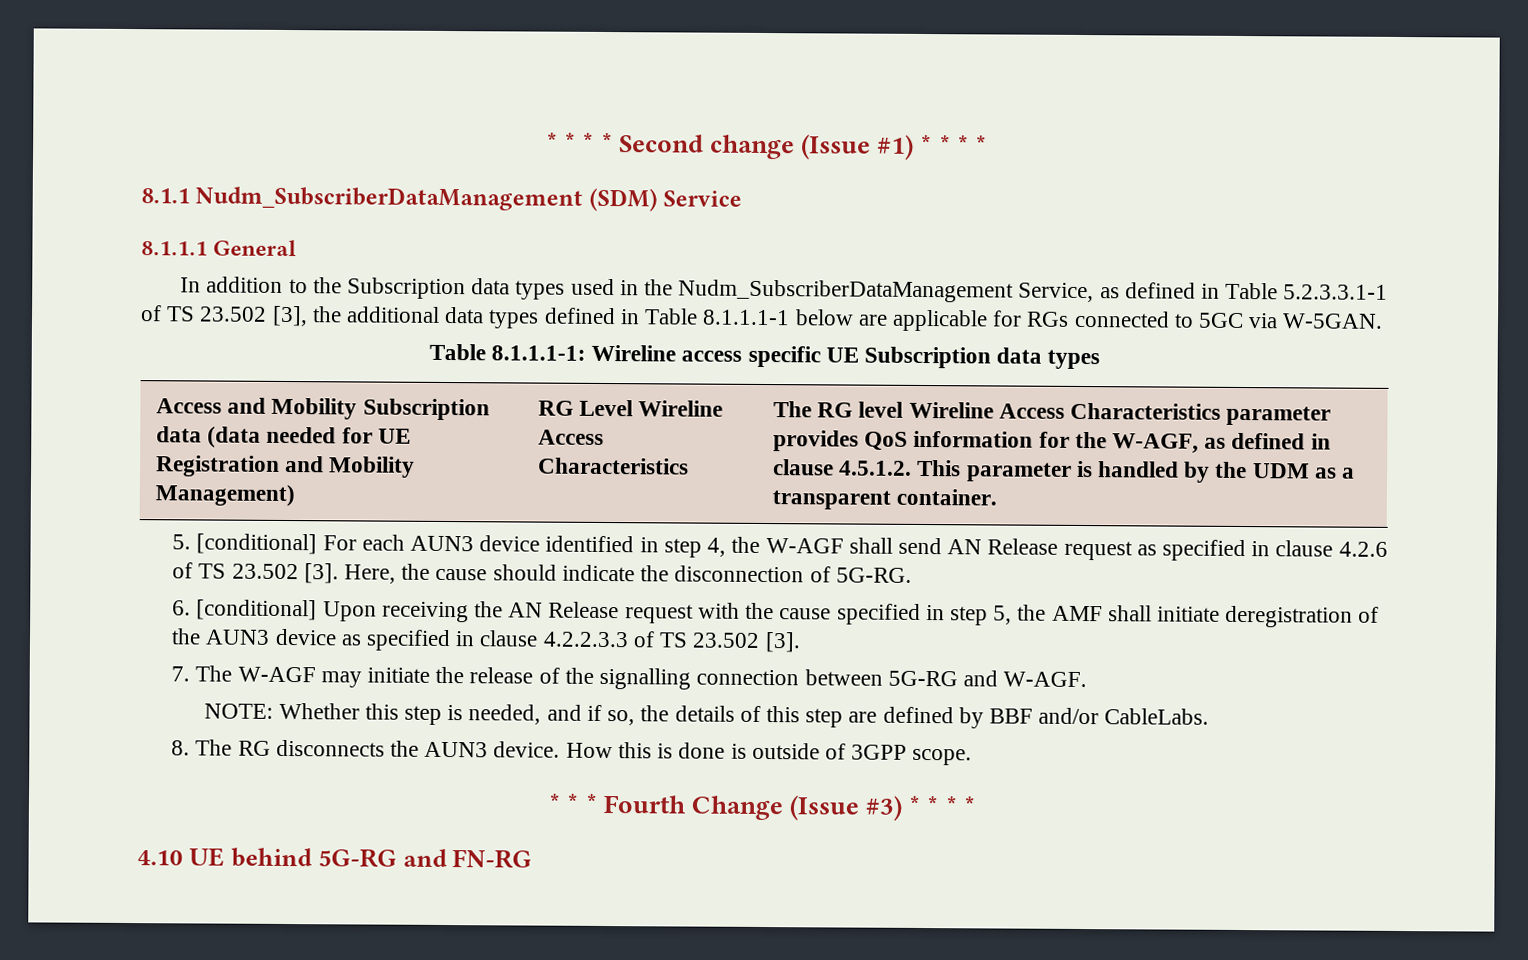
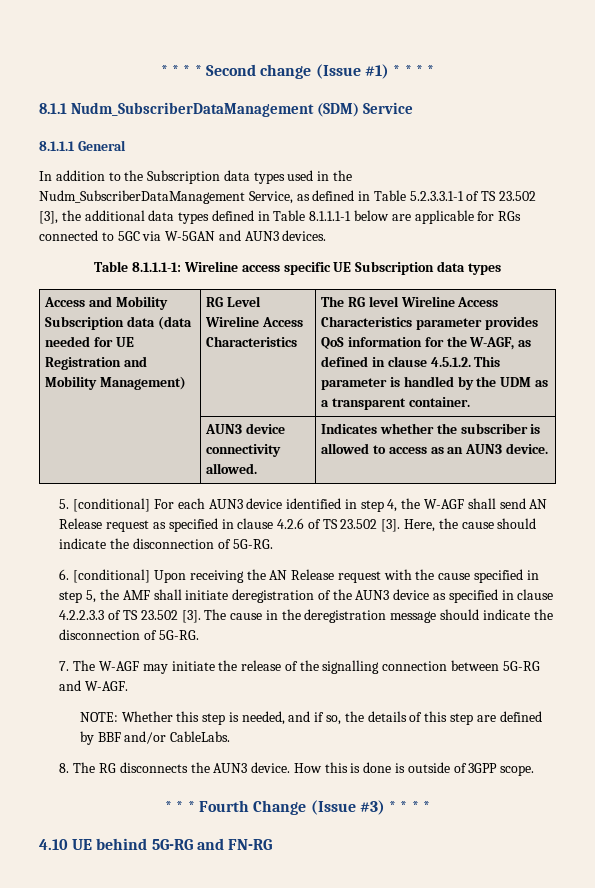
[1282,313,1384,329] W-5GAN. -> [165,230,327,241] W-5GAN and AUN3 devices.
(998, 497) none -> [205,423,286,434] [206,444,282,457] [206,463,258,474] [321,423,541,434] [321,443,549,454] // | AUN3 device connectivity allowed. | Indicates whether the subscriber is allowed to access as an AUN3 device.
(801, 642) none -> [204,609,553,623] [59,629,199,640] The cause in the deregistration message should indicate the disconnection of 5G-RG.

